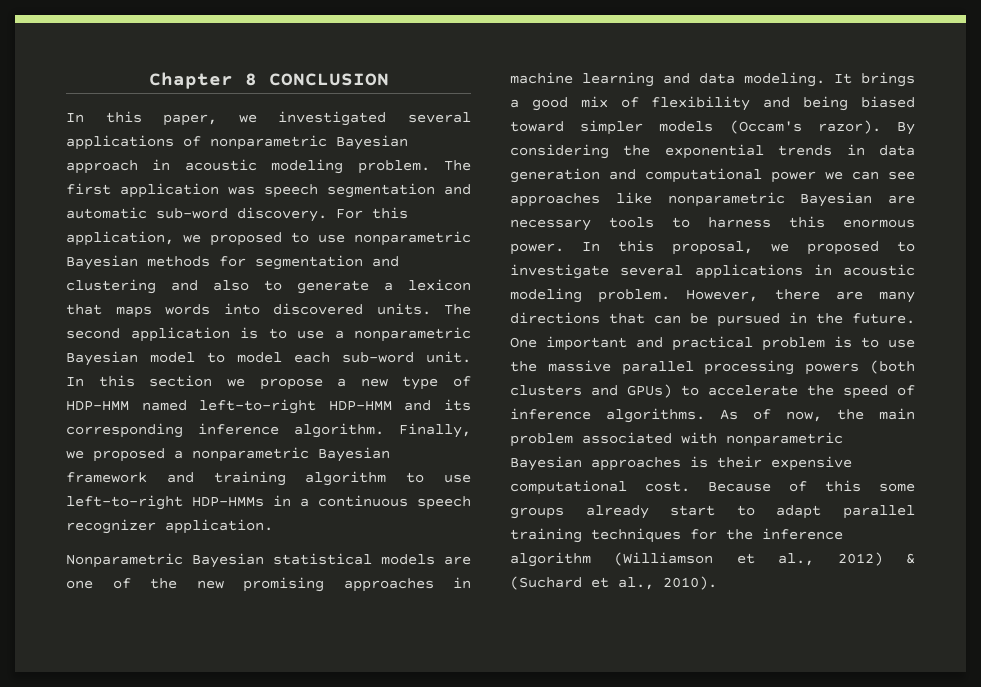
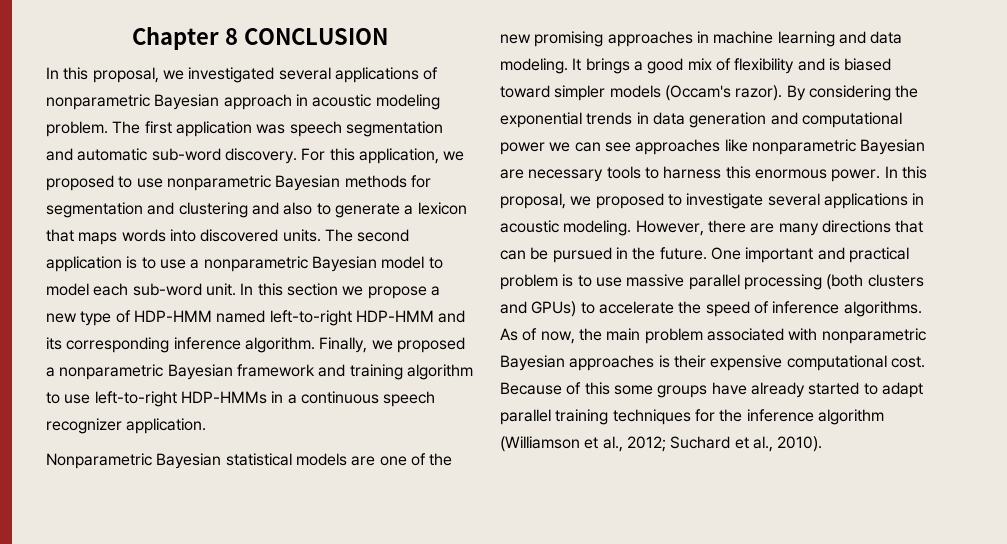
[163,114,218,126] paper, -> [92,67,159,83] proposal,
[803,96,849,111] being -> [828,58,840,71] is
[510,288,671,303] modeling problem. -> [563,220,632,236] modeling.
[510,361,537,372] the -> (622, 282) none
[805,363,860,375] powers -> (822, 282) none
[585,505,716,519] already start -> [711,382,860,398] have already started
[837,552,915,566] [510,576,582,590] 2012) & (Suchard -> [626,436,731,452] 2012; Suchard

